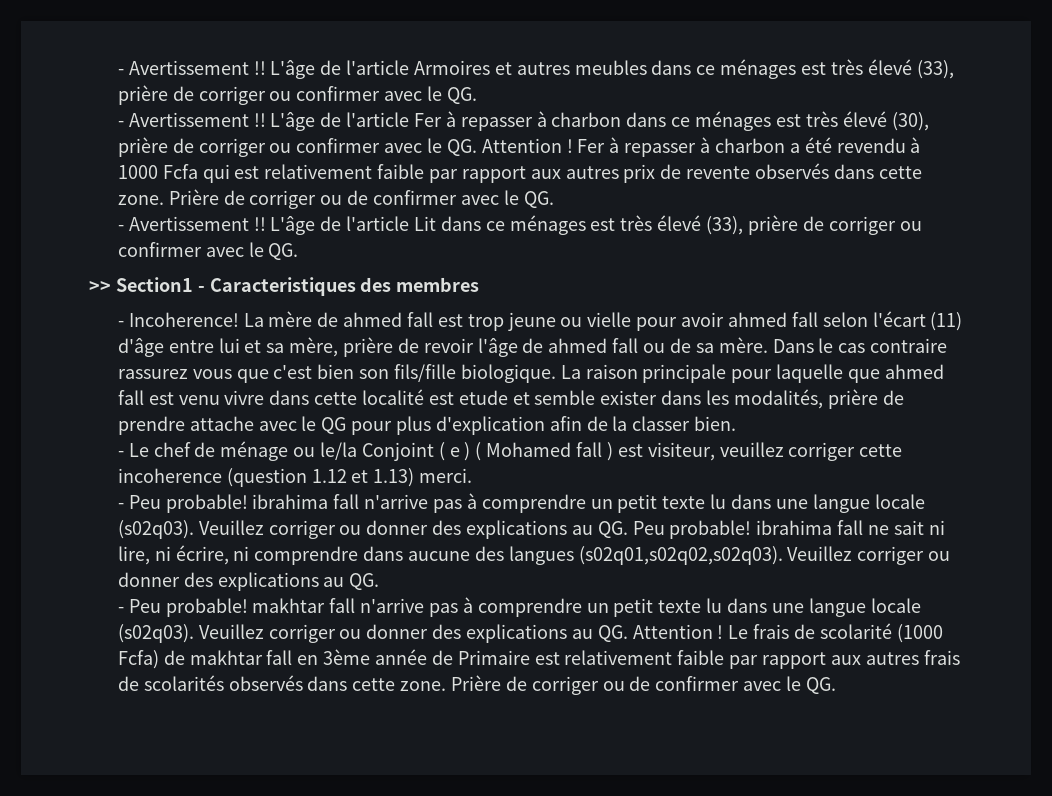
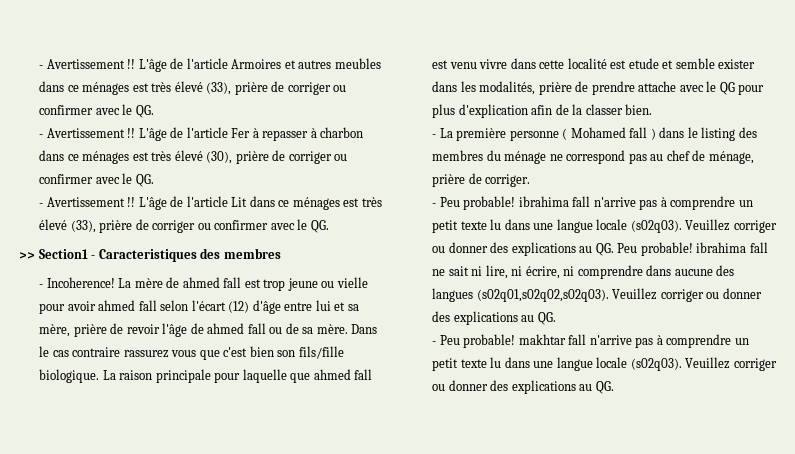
[481,137,921,157] [117,163,922,183] [117,189,554,209] Attention ! Fer à repasser à charbon a été revendu à 1000 Fcfa qui est relativement faible par rapport aux autres prix de revente observés dans cette zone. Prière de corriger ou de confirmer avec le QG. -> (154, 180) none
[930,312,963,331] (11) -> [228,301,250,313] (12)
[128,441,903,461] [117,468,473,487] Le chef de ménage ou le/la Conjoint ( e ) ( Mohamed fall ) est visiteur, veuillez corriger cette incoherence (question 1.12 et 1.13) merci. -> [439,127,757,141] [432,150,754,164] [432,173,531,187] La première personne ( Mohamed fall ) dans le listing des membres du ménage ne correspond pas au chef de ménage, prière de corriger.
[632,623,943,643] [117,649,960,669] [117,675,836,695] Attention ! Le frais de scolarité (1000 Fcfa) de makhtar fall en 3ème année de Primaire est relativement faible par rapport aux autres frais de scolarités observés dans cette zone. Prière de corriger ou de confirmer avec le QG. -> (614, 387) none

